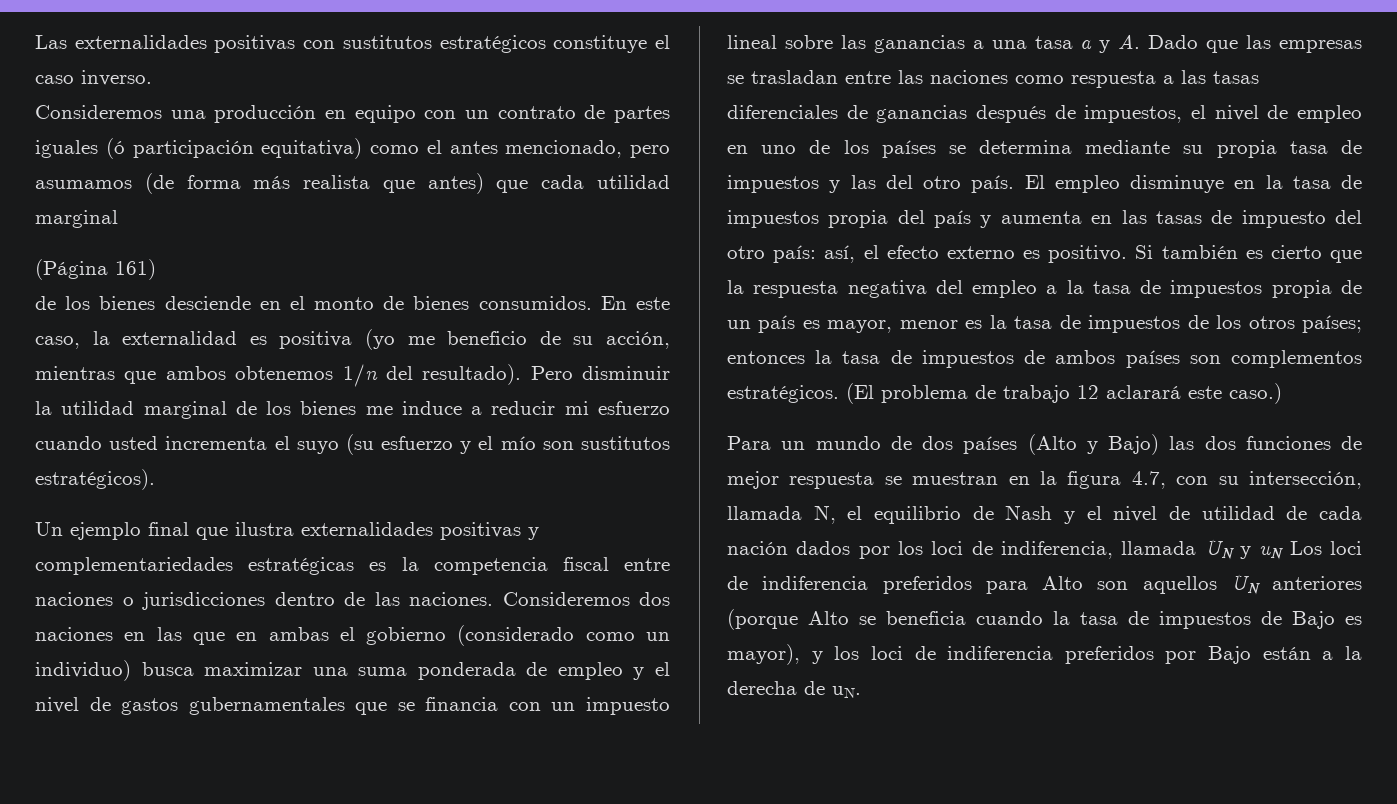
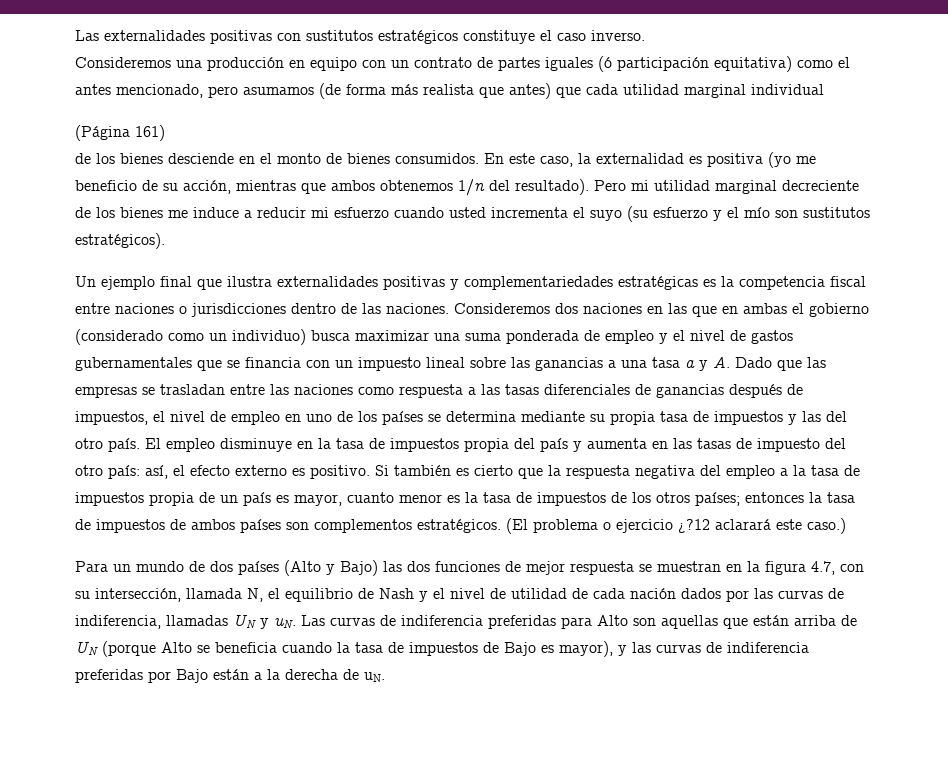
(118, 219) none -> [751,84,824,95] individual
[582,366,670,380] [35,401,227,419] disminuir la utilidad marginal -> [631,180,859,194] mi utilidad marginal decreciente
(893, 326) none -> [347,492,394,503] cuanto
[975,385,1099,403] de trabajo 12 -> [603,519,710,533] o ejercicio ¿?12
[898,541,964,555] los loci -> [754,588,823,599] las curvas
[1121,541,1197,555] llamada -> [166,615,228,626] llamadas
[1259,541,1362,560] [727,576,972,594] uN Los loci de indiferencia preferidos -> [274,615,556,629] uN. Las curvas de indiferencia preferidas
[1142,574,1362,595] aquellos UN anteriores -> [661,615,857,629] [75,641,98,655] aquellas que están arriba de UN
[834,646,1154,664] los loci de indiferencia preferidos -> [632,642,809,653] [75,669,143,683] las curvas de indiferencia preferidas

